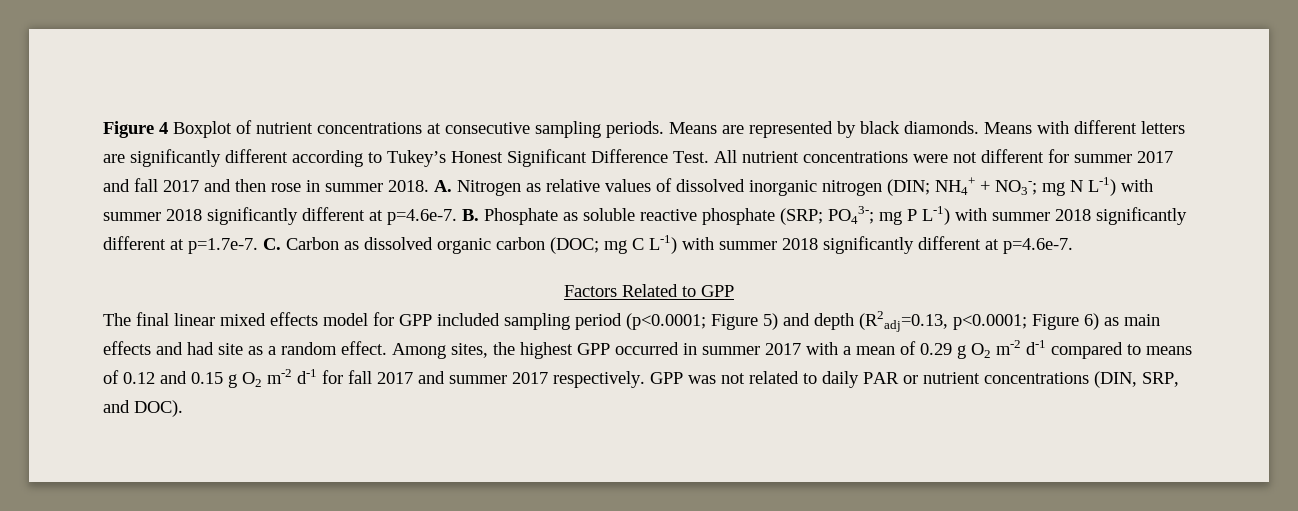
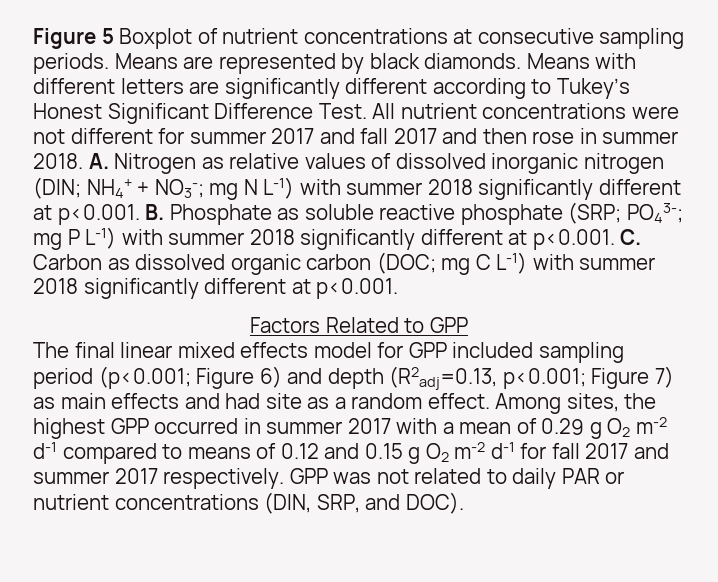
[103,121,168,138] Figure 4 -> [33,28,114,49] Figure 5
[387,209,457,225] p=4.6e-7. -> [57,204,140,225] p<0.001.
[188,238,258,254] p=1.7e-7. -> [532,229,615,250] p<0.001.
[1003,238,1073,254] p=4.6e-7. -> [316,278,399,299] p<0.001.
[626,311,1099,332] (p<0.0001; Figure 5) and depth (R2adj=0.13, p<0.0001; Figure 6) -> [98,366,674,390] (p<0.001; Figure 6) and depth (R2adj=0.13, p<0.001; Figure 7)

